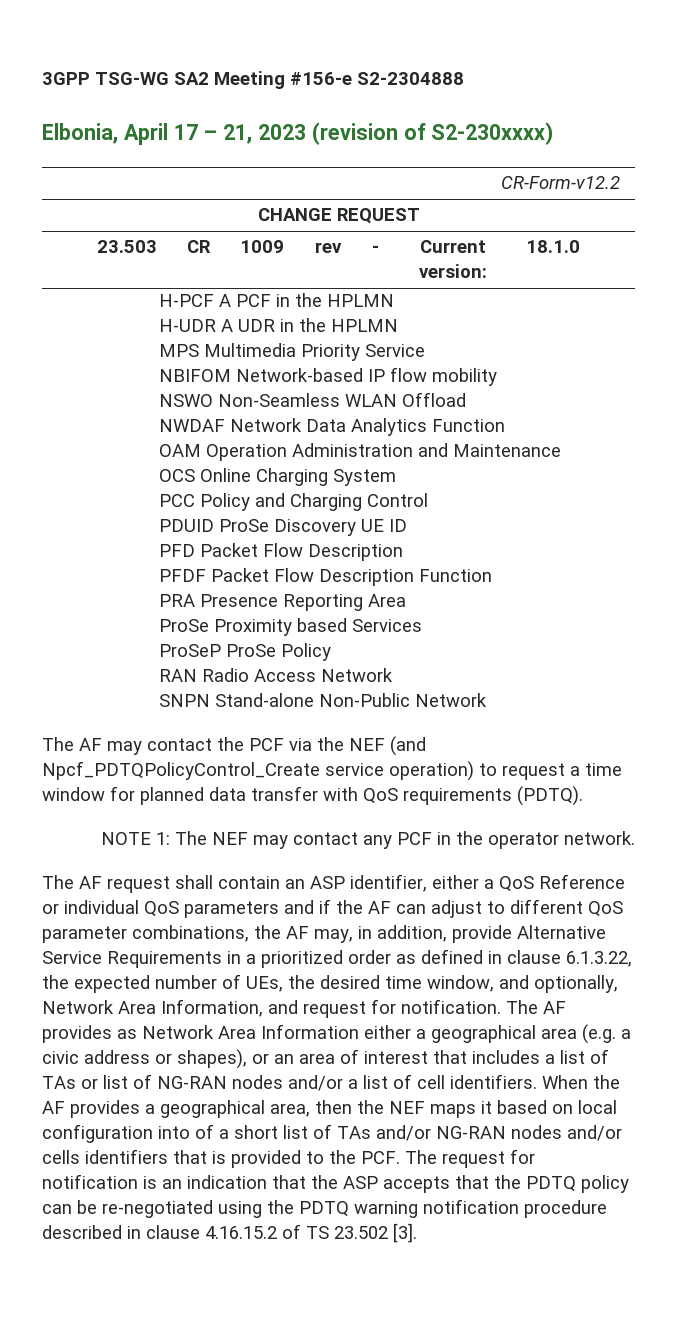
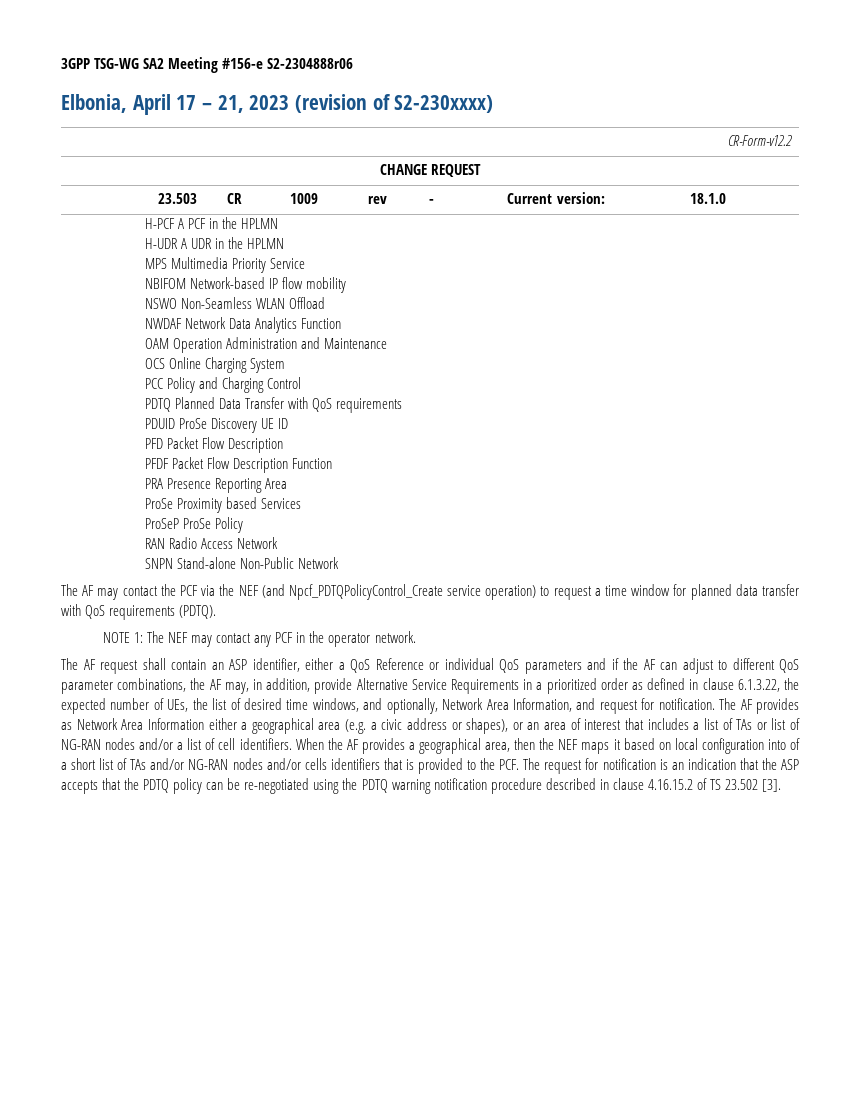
[357,72,464,85] S2-2304888 -> [267,58,354,69] S2-2304888r06
(429, 500) none -> [144,397,403,413] // PDTQ Planned Data Transfer with QoS requirements
(315, 982) none -> [212,698,241,710] list of
[427,975,494,992] window, -> [312,698,359,712] windows,

